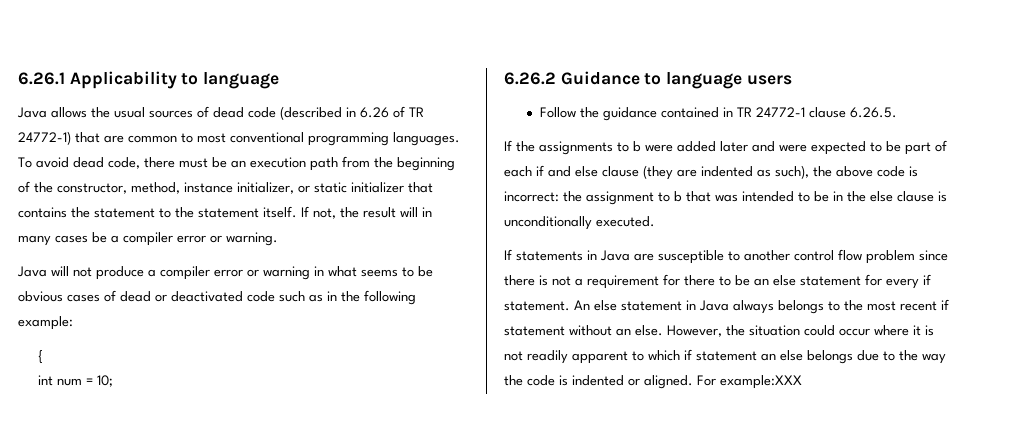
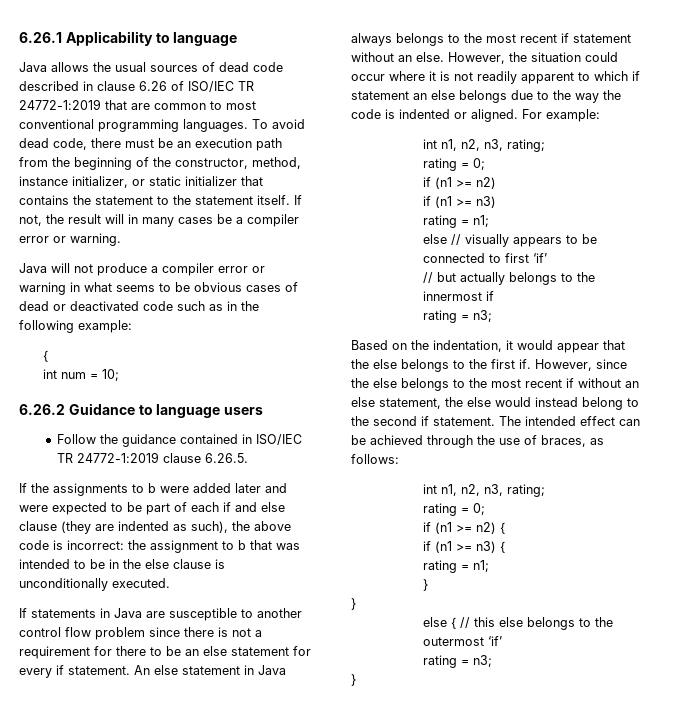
[280,106,424,120] [18,131,71,145] (described in 6.26 of TR 24772-1) -> [19,81,254,92] [19,99,101,110] described in clause 6.26 of ISO/IEC TR 24772-1:2019
[736,107,805,117] TR 24772-1 -> [255,434,302,445] [56,452,159,463] ISO/IEC TR 24772-1:2019
[720,375,802,389] example:XXX -> [546,109,600,122] [423,139,546,152] [423,158,486,171] [423,177,497,189] [423,196,497,208] [423,215,490,228] [423,234,598,247] [423,253,548,263] [423,272,596,285] [423,291,495,301] [423,310,493,323] [351,340,625,353] [351,359,627,372] [351,378,639,391] [351,397,639,410] [351,416,640,426] [351,435,604,448] [351,454,399,464] [423,484,546,497] [423,503,486,516] [423,522,506,534] [423,541,506,553] [423,560,490,573] [423,579,429,591] [351,598,356,610] [423,617,614,630] [423,636,503,646] [423,655,493,668] [351,674,356,686] example: // int n1, n2, n3, rating; // rating = 0; // if (n1 >= n2) // if (n1 >= n3) // rating = n1; // else // visually appears to be connected to first ‘if’ // // but actually belongs to the innermost if // rating = n3; // Based on the indentation, it would appear that the else belongs to the first if. However, since the else belongs to the most recent if without an else statement, the else would instead belong to the second if statement. The intended effect can be achieved through the use of braces, as follows: // int n1, n2, n3, rating; // rating = 0; // if (n1 >= n2) { // if (n1 >= n3) { // rating = n1; // } // } // else { // this else belongs to the outermost ‘if’ // rating = n3; // }

